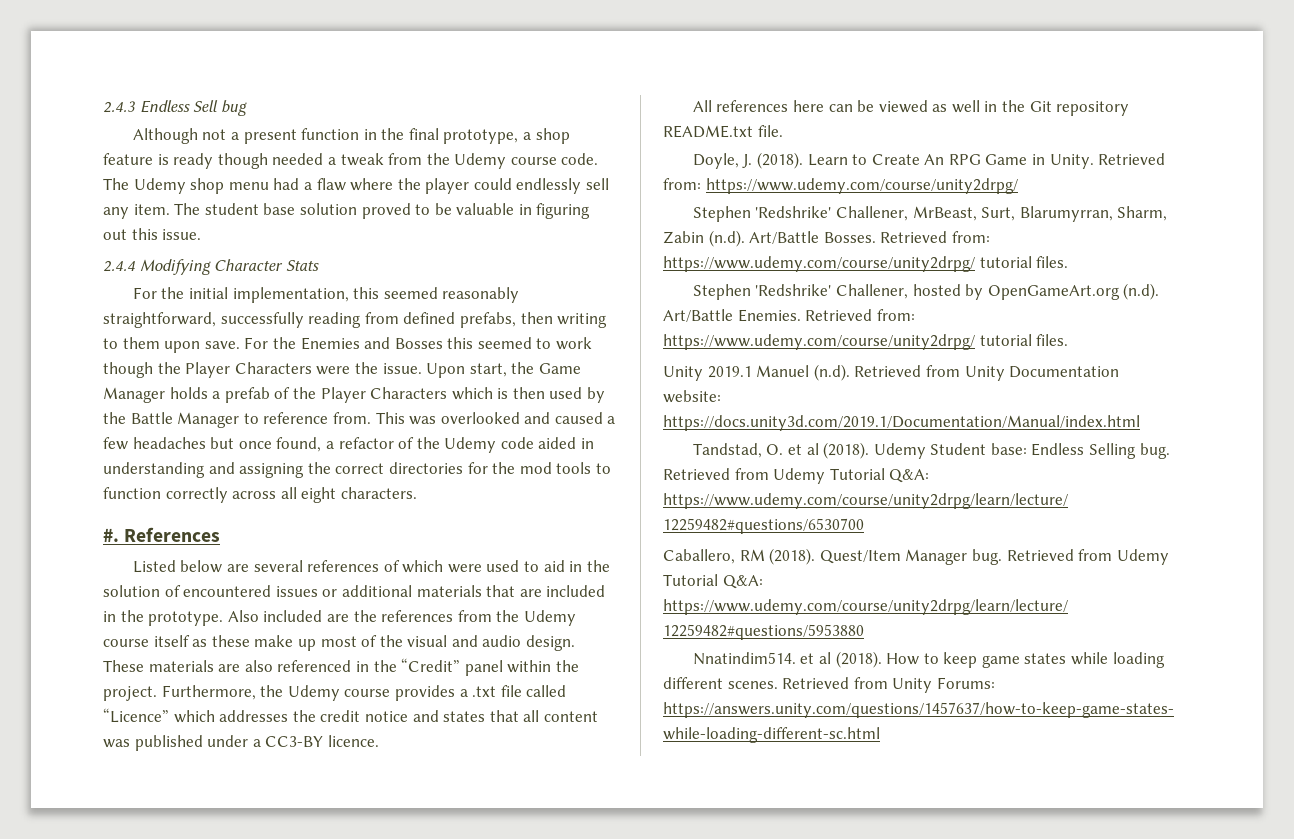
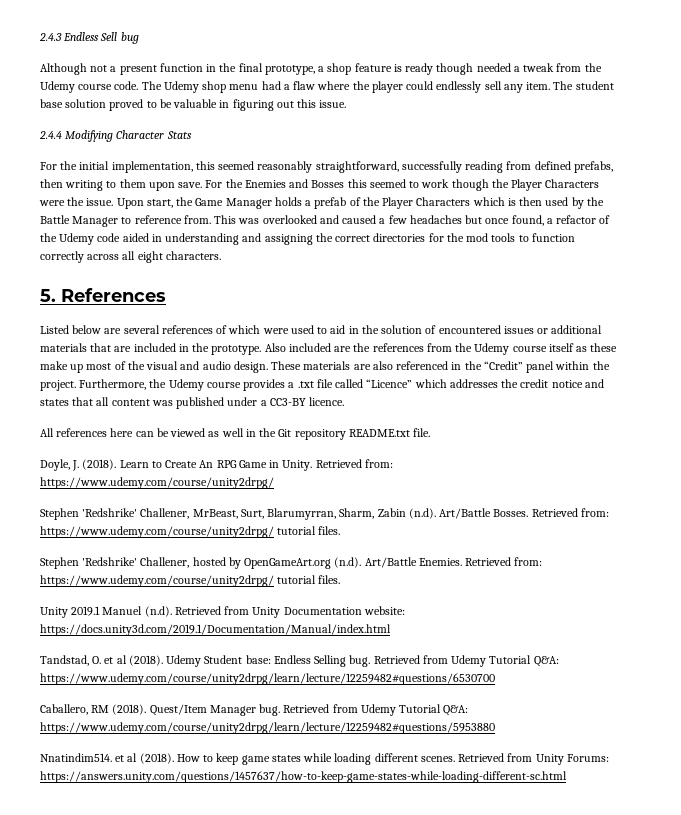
[103,528,119,542] #. -> [40,289,56,302] 5.

